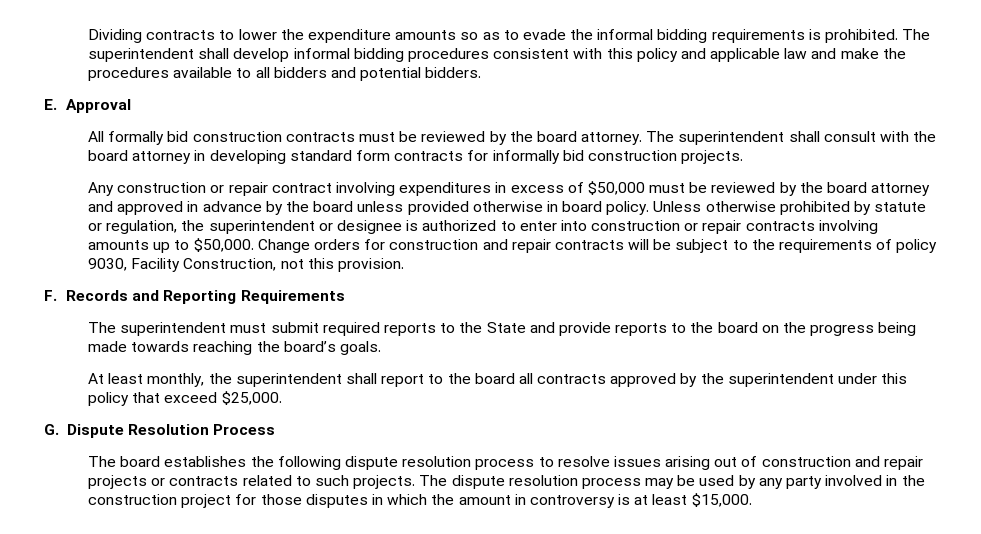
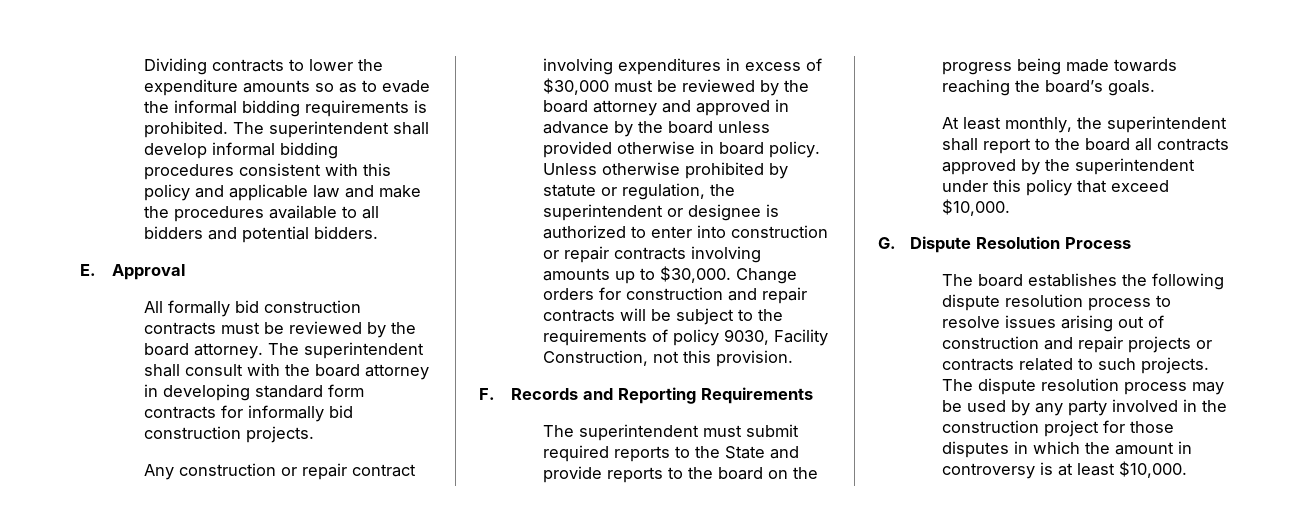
[587,181,645,195] $50,000 -> [542,78,609,95] $30,000
[193,238,254,252] $50,000. -> [659,266,731,283] $30,000.
[221,391,282,405] $25,000. -> [941,199,1010,216] $10,000.
[691,493,752,507] $15,000. -> [1118,461,1187,478] $10,000.

